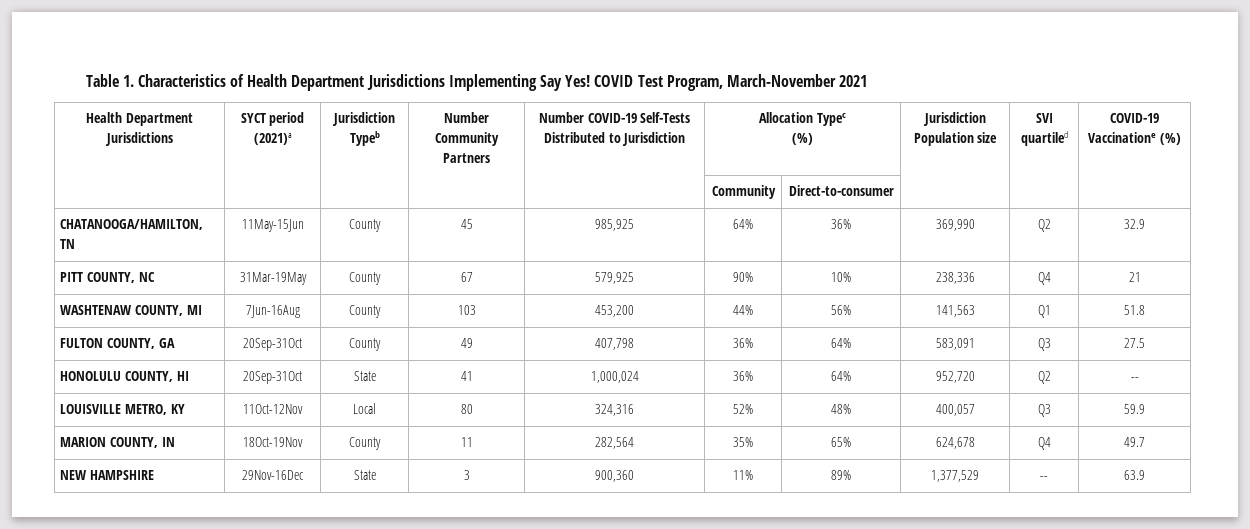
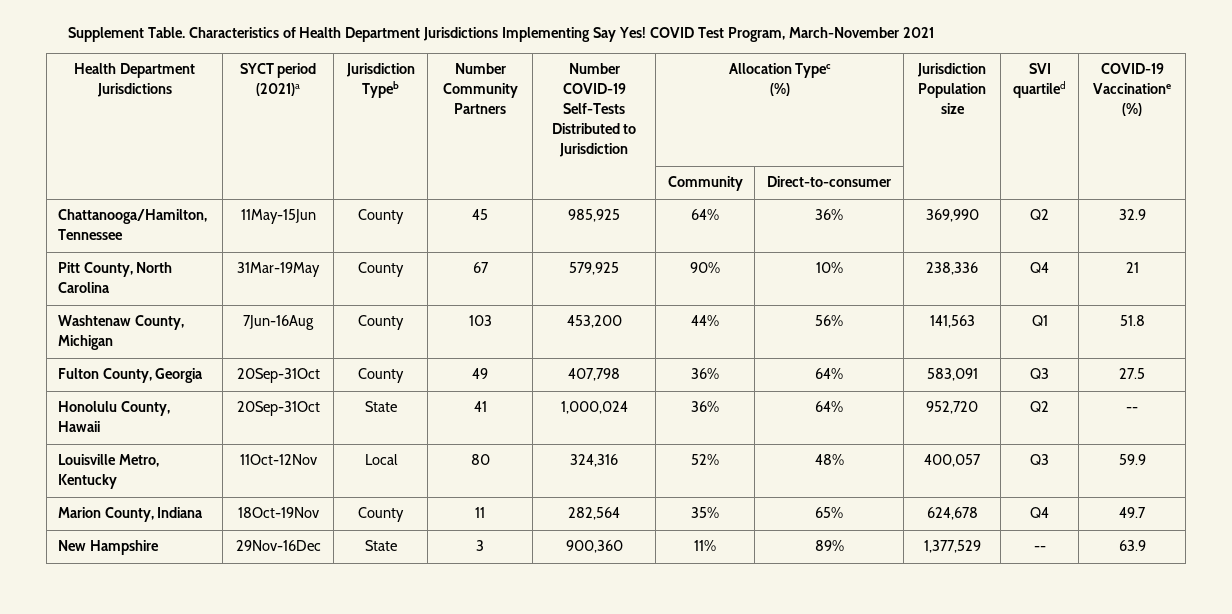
[85,74,134,87] Table 1. -> [67,27,185,42] Supplement Table.
[60,219,204,230] [60,239,76,249] CHATANOOGA/HAMILTON, TN -> [57,209,207,224] [57,229,123,240] Chattanooga/Hamilton, Tennessee
[60,272,155,283] PITT COUNTY, NC -> [57,262,173,277] [57,282,110,293] Pitt County, North Carolina
[60,305,202,316] WASHTENAW COUNTY, MI -> [57,315,184,330] [57,335,113,350] Washtenaw County, Michigan
[60,338,175,349] FULTON COUNTY, GA -> [57,368,204,383] Fulton County, Georgia
[60,371,189,382] HONOLULU COUNTY, HI -> [57,401,170,416] [57,421,100,432] Honolulu County, Hawaii
[60,404,185,415] LOUISVILLE METRO, KY -> [57,454,159,467] [57,474,117,489] Louisville Metro, Kentucky
[60,437,175,448] MARION COUNTY, IN -> [57,507,204,522] Marion County, Indiana
[60,470,155,480] NEW HAMPSHIRE -> [57,540,159,555] New Hampshire

